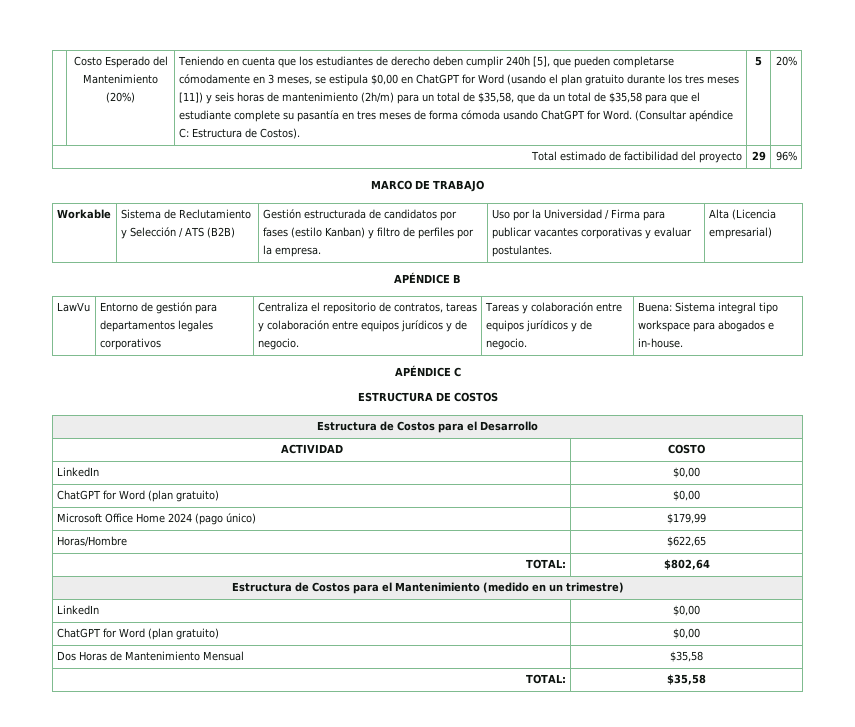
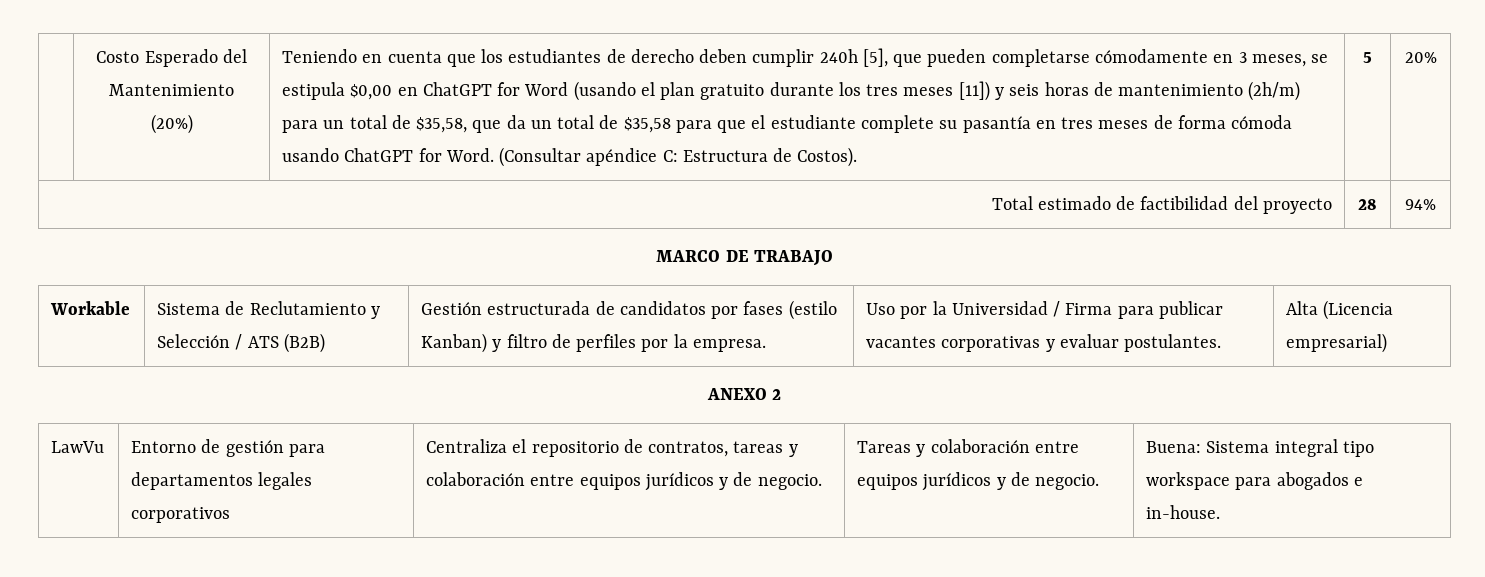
[751,151,766,161] [775,151,797,161] 29 | 96% -> [1358,199,1377,210] [1405,199,1436,210] 28 | 94%
[394,272,461,284] APÉNDICE B -> [706,388,782,400] ANEXO 2
[394,365,461,377] [357,392,498,402] [317,421,538,433] [280,444,343,454] [668,444,705,454] [56,467,99,477] [673,467,700,478] [56,490,219,502] [673,490,700,501] [56,513,256,525] [667,513,706,524] [56,536,127,547] [667,536,706,547] [526,559,567,569] [663,559,710,570] [231,582,624,594] [56,605,99,615] [673,605,700,616] [56,628,219,640] [673,628,700,639] [56,651,244,661] [670,651,703,662] [526,674,567,684] [667,674,706,685] // APÉNDICE C // ESTRUCTURA DE COSTOS // Estructura de Costos para el Desarrollo // ACTIVIDAD | COSTO // LinkedIn | $0,00 // ChatGPT for Word (plan gratuito) | $0,00 // Microsoft Office Home 2024 (pago único) | $179,99 // Horas/Hombre | $622,65 // TOTAL: | $802,64 // Estructura de Costos para el Mantenimiento (medido en un trimestre) // LinkedIn | $0,00 // ChatGPT for Word (plan gratuito) | $0,00 // Dos Horas de Mantenimiento Mensual | $35,58 // TOTAL: | $35,58 -> (1221, 512) none

